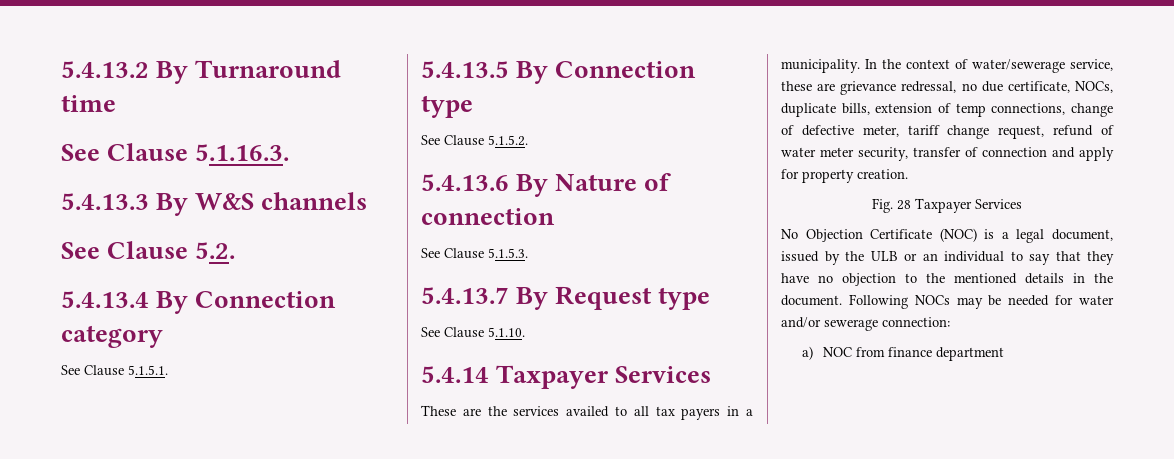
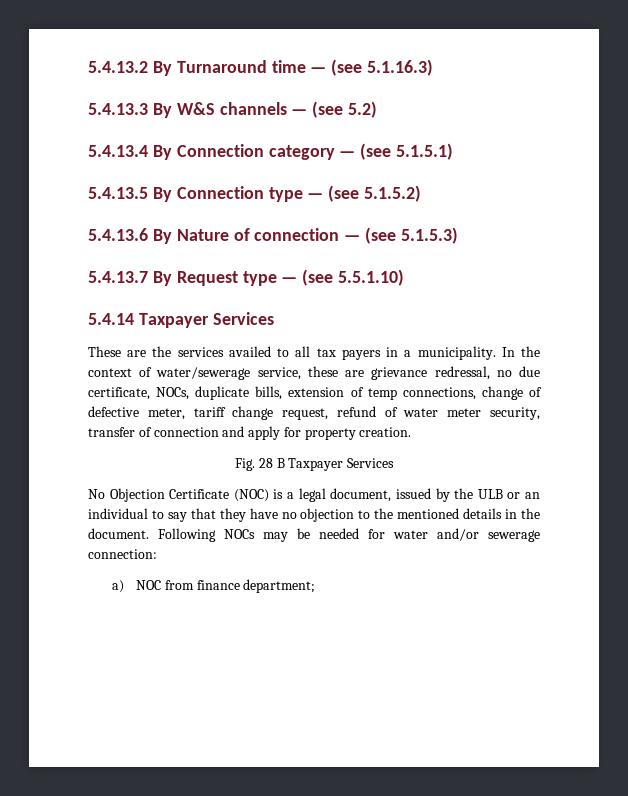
[61,143,290,161] // See Clause 5.1.16.3. -> [310,59,434,76] — (see 5.1.16.3)
[61,241,236,259] // See Clause 5.2. -> [291,101,378,118] — (see 5.2)
[61,365,168,376] // See Clause 5.1.5.1. -> [339,143,454,160] — (see 5.1.5.1)
[421,135,528,146] // See Clause 5.1.5.2. -> [307,185,422,202] — (see 5.1.5.2)
[421,248,528,259] // See Clause 5.1.5.3. -> [344,227,459,244] — (see 5.1.5.3)
[421,327,525,338] // See Clause 5.1.10. -> [281,269,405,286] — (see 5.5.1.10)
(911, 205) none -> [276,458,285,468] B
[936,347,1005,361] department -> [243,579,316,593] department;

